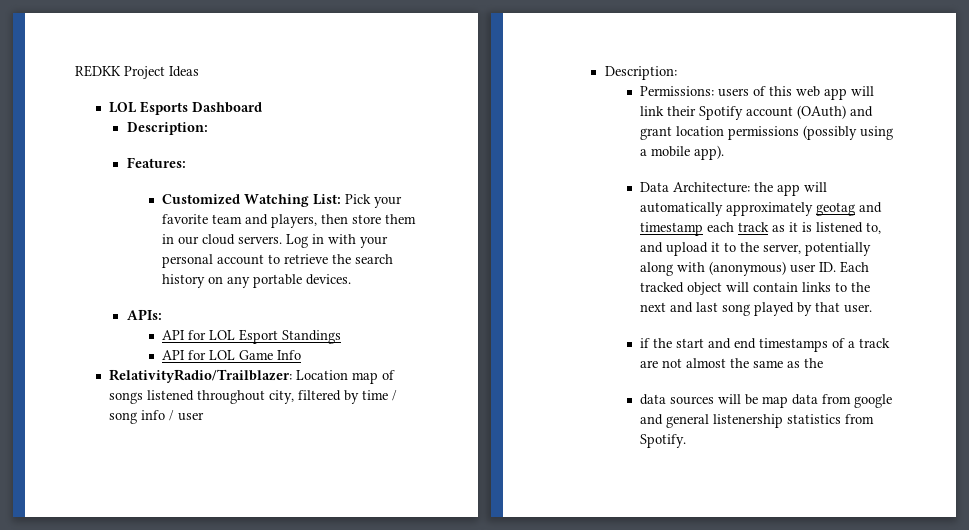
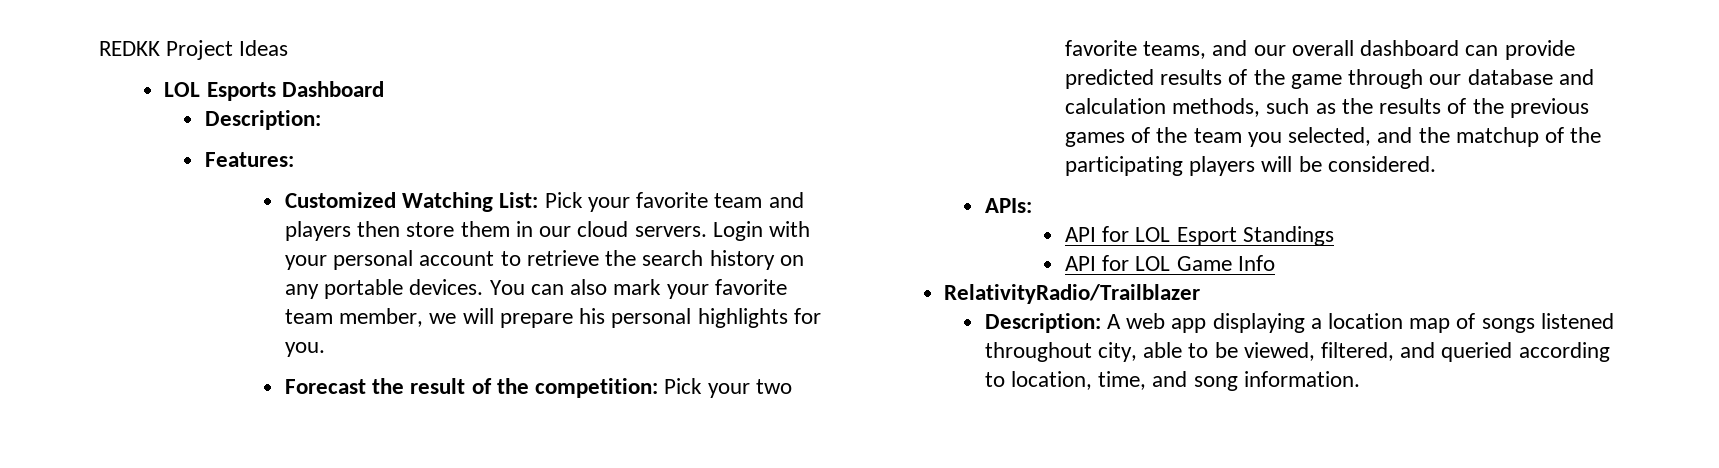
[271,214,318,228] players, -> [285,221,352,241] players
[286,234,325,248] Log in -> [712,221,763,241] Login
(352, 279) none -> [489,279,787,299] [285,308,821,328] [285,342,326,357] [285,378,792,398] [1065,40,1575,60] [1065,69,1594,89] [1065,98,1589,118] [1065,127,1602,147] [1065,156,1436,176] You can also mark your favorite team member, we will prepare his personal highlights for you. // Forecast the result of the competition: Pick your two favorite teams, and our overall dashboard can provide predicted results of the game through our database and calculation methods, such as the results of the previous games of the team you selected, and the matchup of the participating players will be considered.
[108,369,348,383] RelativityRadio/Trailblazer: Location -> [944,284,1201,304] [984,313,1403,333] RelativityRadio/Trailblazer // Description: A web app displaying a location
[297,390,397,404] [108,410,204,424] [604,66,677,80] [640,86,875,100] [640,105,874,120] [640,125,894,140] [640,145,725,160] [640,182,828,196] [640,202,883,216] [640,222,882,236] [640,242,872,256] [640,261,870,276] [640,282,871,295] [640,302,873,316] [640,338,891,352] [640,358,824,368] [640,394,893,408] [640,414,875,428] [640,434,687,448] filtered by time / song info / user // Description: // Permissions: users of this web app will link their Spotify account (OAuth) and grant location permissions (possibly using a mobile app). // Data Architecture: the app will automatically approximately geotag and timestamp each track as it is listened to, and upload it to the server, potentially along with (anonymous) user ID. Each tracked object will contain links to the next and last song played by that user. // if the start and end timestamps of a track are not almost the same as the // data sources will be map data from google and general listenership statistics from Spotify. -> [1143,342,1610,362] [984,371,1360,391] able to be viewed, filtered, and queried according to location, time, and song information.

